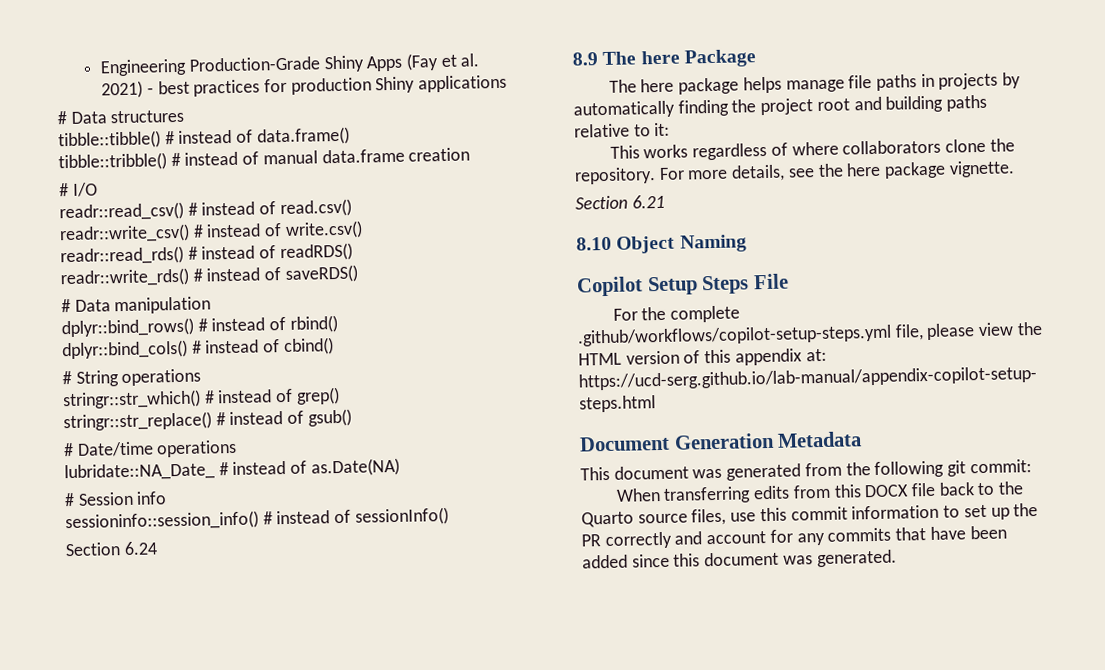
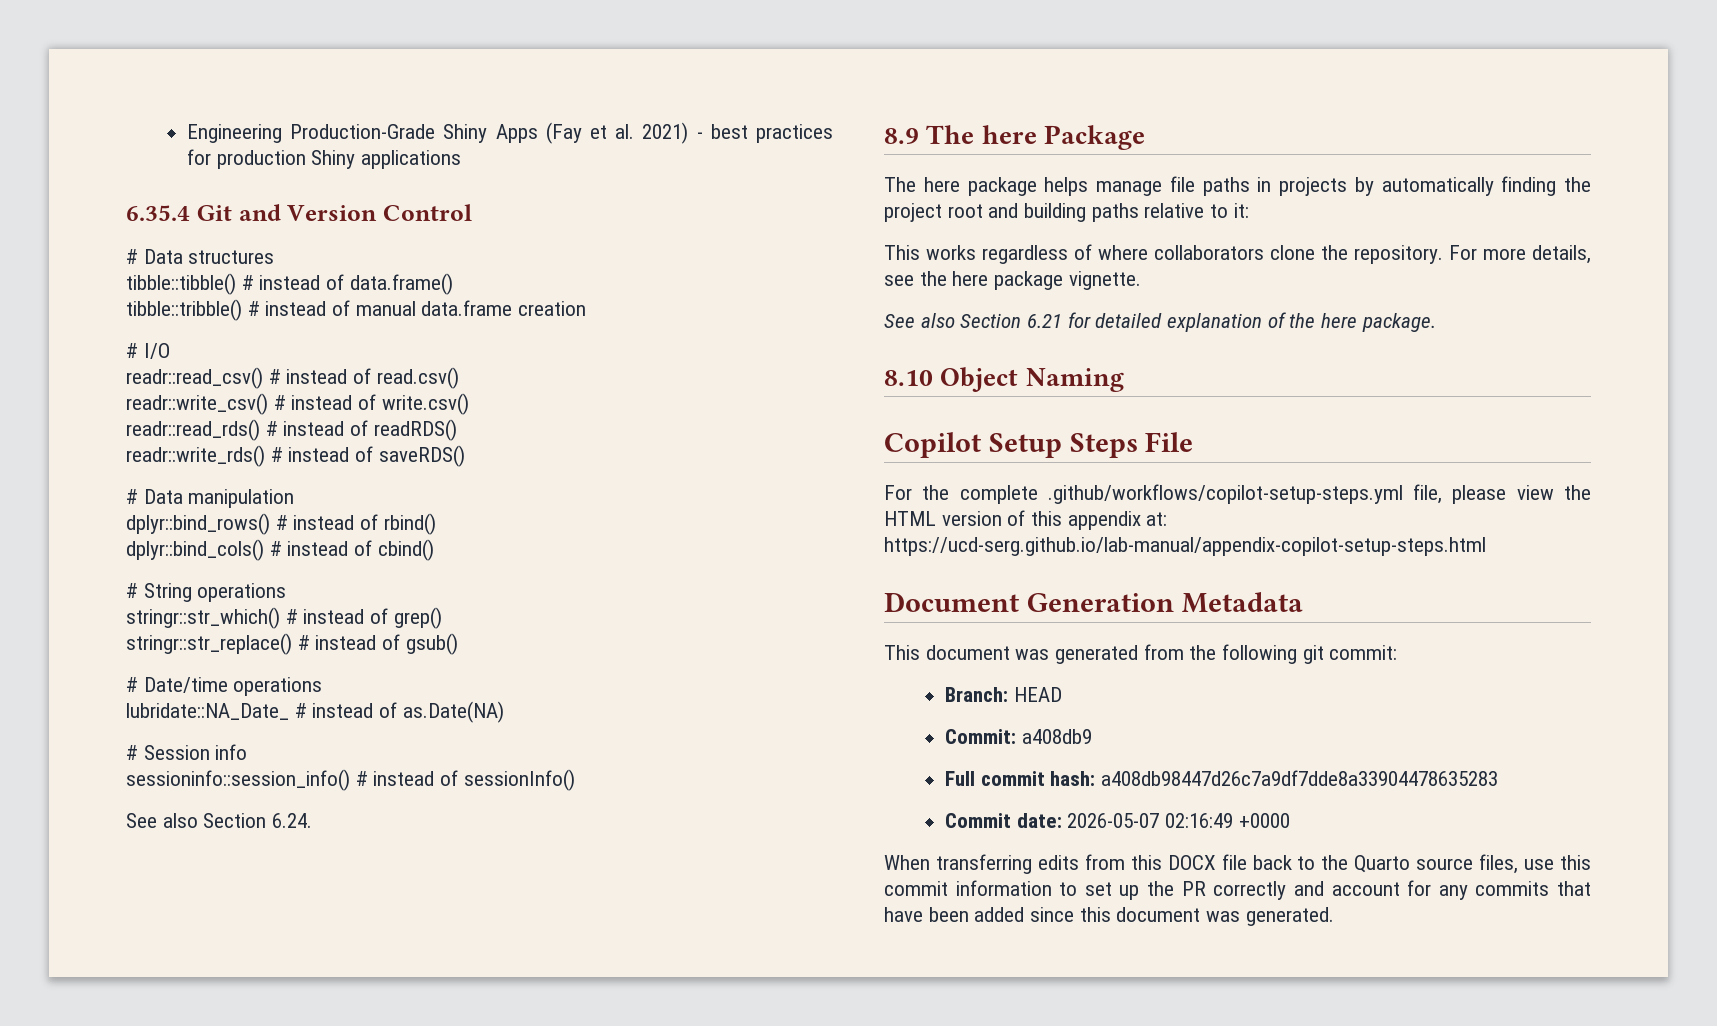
(508, 83) none -> [126,204,472,221] // 6.35.4 Git and Version Control
[65,541,158,557] Section 6.24 -> [126,813,313,828] See also Section 6.24.
(1015, 169) none -> [884,313,955,328] See also
(665, 201) none -> [1067,312,1436,332] for detailed explanation of the here package.
(1032, 466) none -> [944,687,1062,702] [944,729,1092,744] [944,770,1499,786] [944,813,1290,828] // Branch: HEAD // Commit: a408db9 // Full commit hash: a408db98447d26c7a9df7dde8a33904478635283 // Commit date: 2026-05-07 02:16:49 +0000

